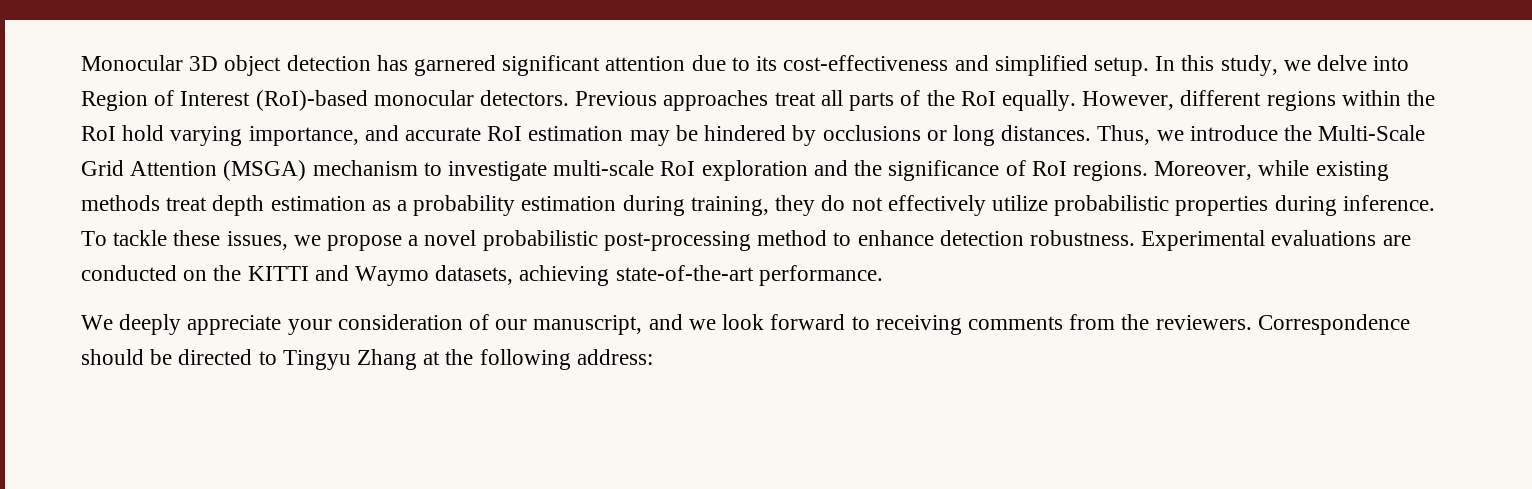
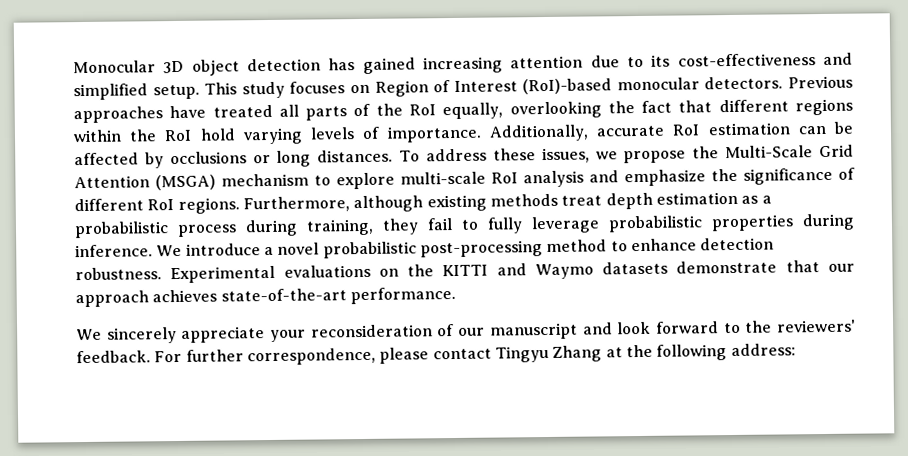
[414,55,601,76] garnered significant -> [362,56,503,74] gained increasing
[1155,55,1410,76] In this study, we delve into -> [204,81,370,99] This study focuses on
[774,92,816,106] treat -> [169,104,273,119] have treated
[1001,90,1175,111] equally. However, -> [442,100,713,120] equally, overlooking the fact that
[248,125,787,146] importance, and accurate RoI estimation may be hindered -> [310,121,855,143] [74,152,139,166] levels of importance. Additionally, accurate RoI estimation can be affected
[1097,125,1278,145] Thus, we introduce -> [399,147,687,164] To address these issues, we propose
[448,161,548,181] investigate -> [336,172,395,190] explore
[701,160,848,181] exploration and -> [523,169,706,188] analysis and emphasize
(1026, 168) none -> [74,198,144,212] different
[1154,160,1310,180] Moreover, while -> [242,195,424,213] Furthermore, although
[413,195,617,216] probability estimation -> [74,221,237,239] probabilistic process
[821,195,1435,216] [81,230,403,251] do not effectively utilize probabilistic properties during inference. To tackle these issues, we propose -> [427,213,855,234] [75,243,261,258] fail to fully leverage probabilistic properties during inference. We introduce
[1382,235,1411,246] [81,265,177,281] are conducted -> (371, 271) none
[435,265,610,286] datasets, achieving -> [602,260,855,275] [75,289,218,308] datasets demonstrate that our approach achieves
[119,314,182,335] deeply -> [106,327,177,344] sincerely
[337,314,463,330] consideration -> [310,324,433,338] reconsideration
[533,314,1410,335] [81,349,277,365] manuscript, and we look forward to receiving comments from the reviewers. Correspondence should be directed to -> [489,319,857,340] [76,347,492,366] manuscript and look forward to the reviewers' feedback. For further correspondence, please contact

